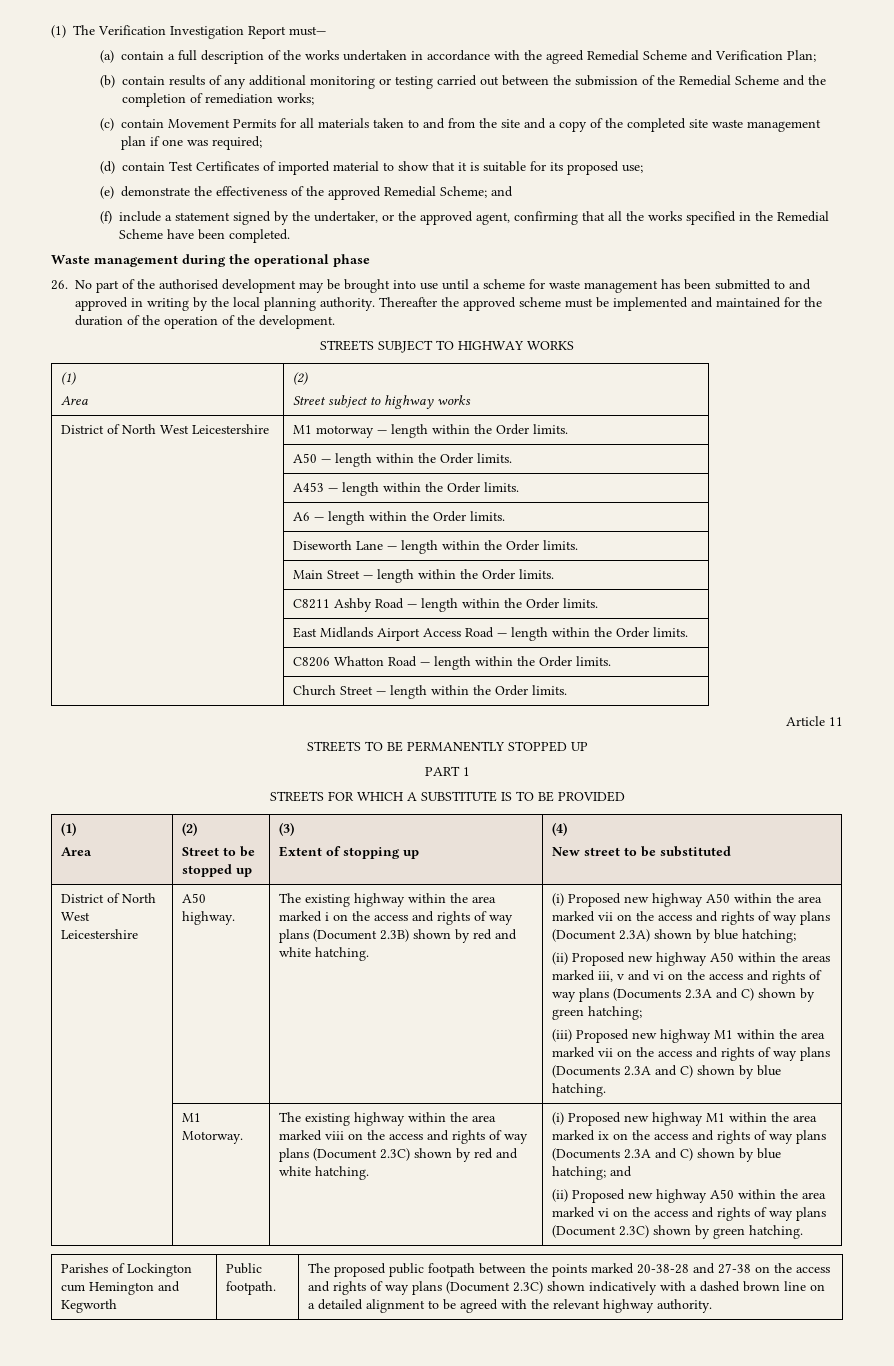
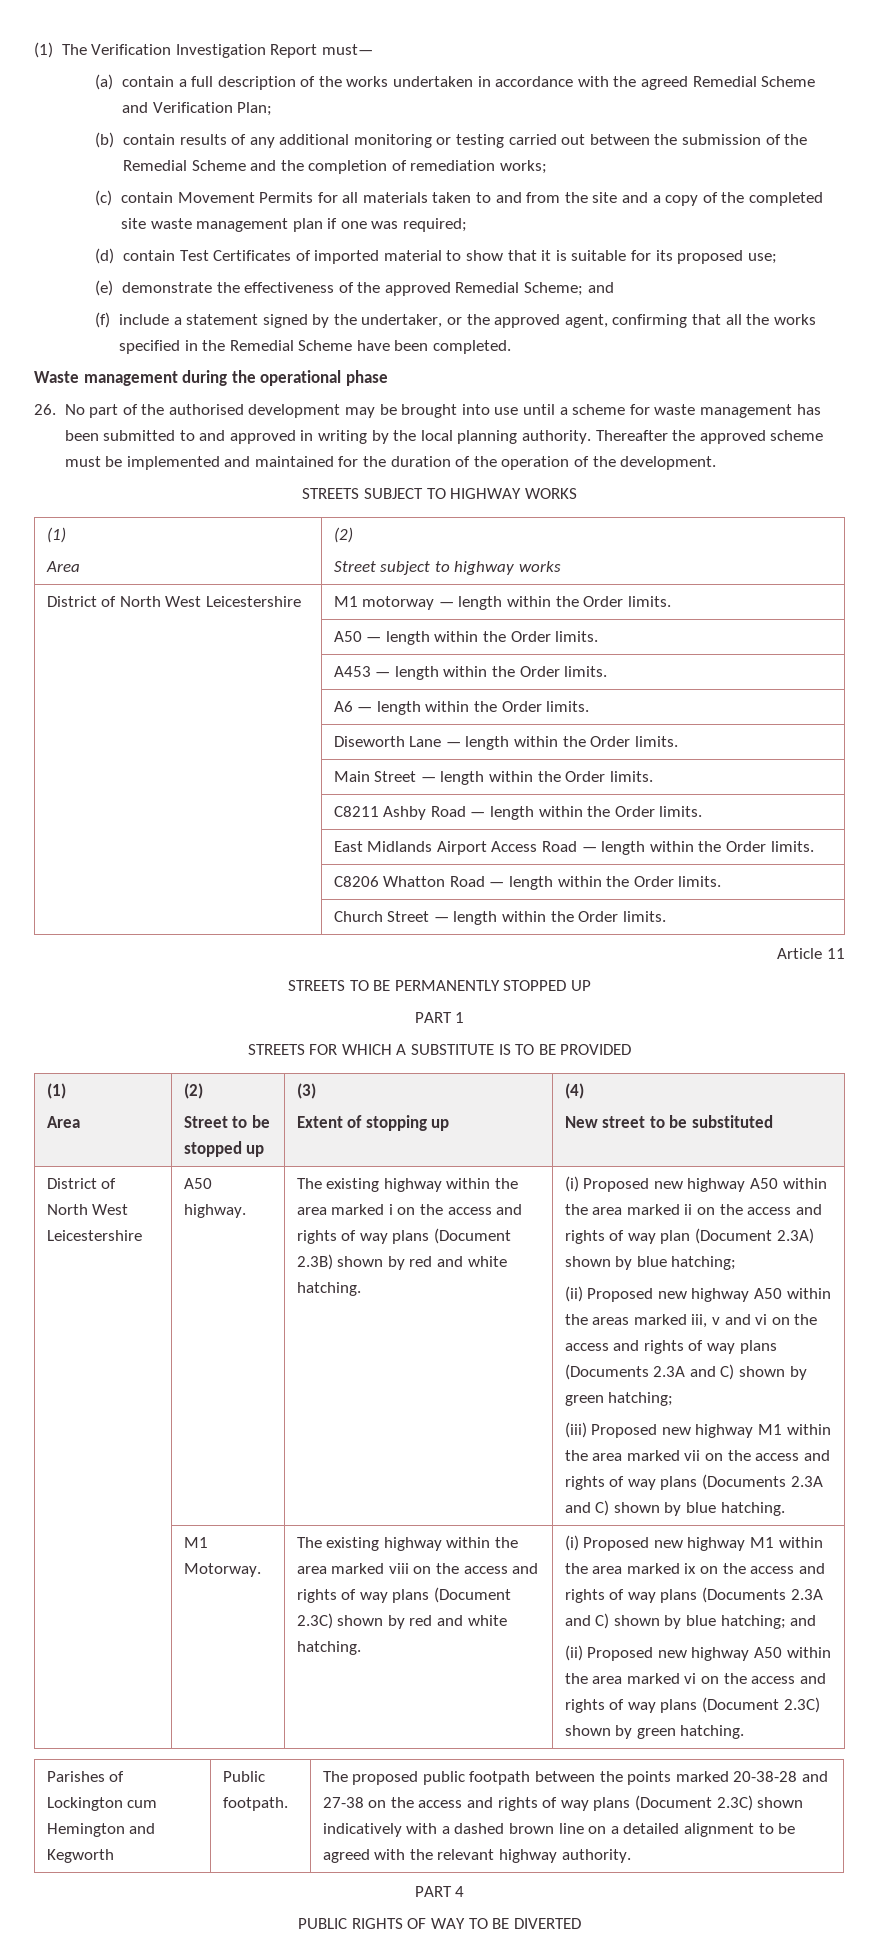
[598,911,831,925] vii on the access and rights of way plans -> [684,1204,822,1215] [564,1230,691,1244] ii on the access and rights of way plan
(713, 1306) none -> [414,1886,465,1897] [298,1918,581,1929] // PART 4 // PUBLIC RIGHTS OF WAY TO BE DIVERTED

